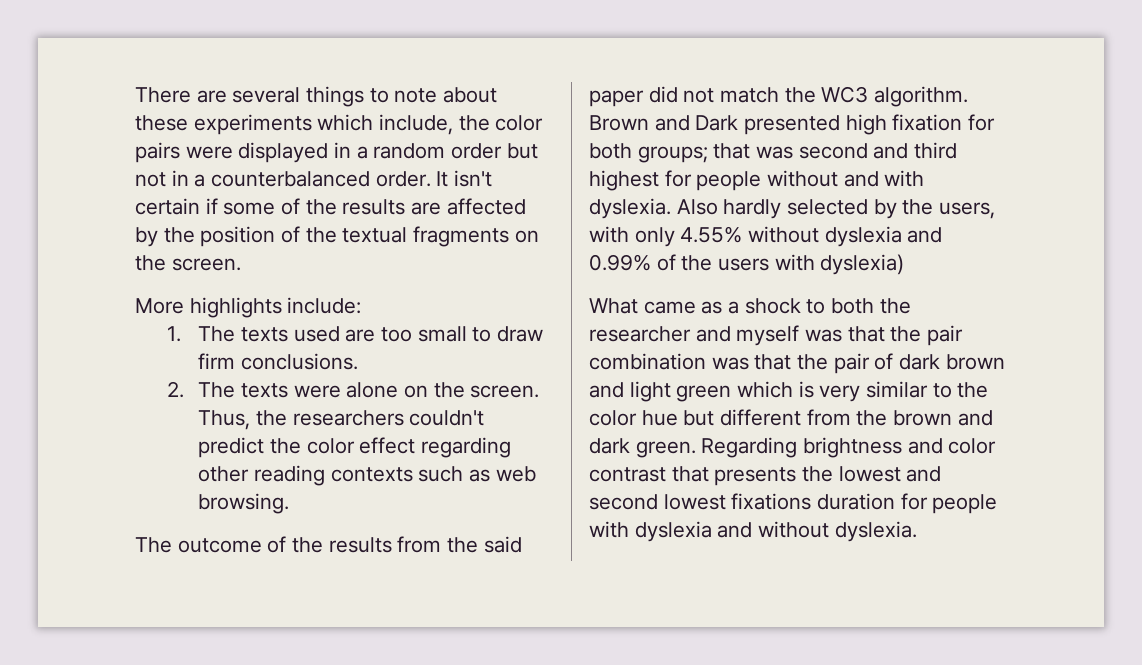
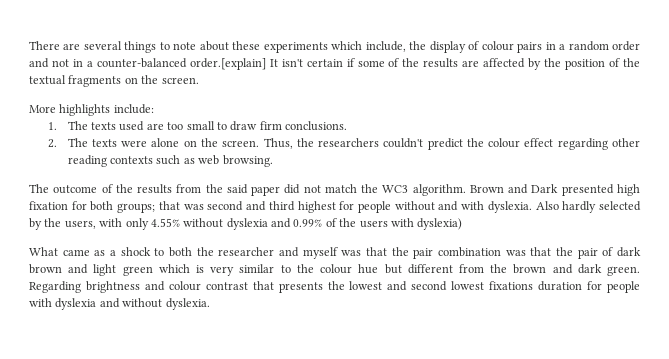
[495,115,544,131] [135,142,329,163] color pairs were displayed -> [429,41,543,53] display of colour pairs
[506,143,538,159] but -> [29,58,49,68] and
[211,171,431,187] counterbalanced order. -> [96,58,266,70] counter-balanced order.[explain]
[306,438,355,454] color -> [488,138,521,148] colour
[589,410,637,426] color -> [320,264,353,274] colour
[948,438,997,454] color -> [168,281,201,291] colour

